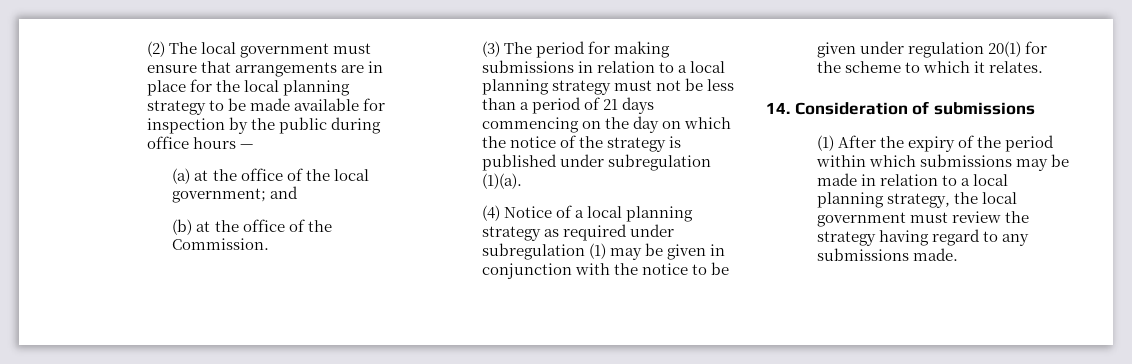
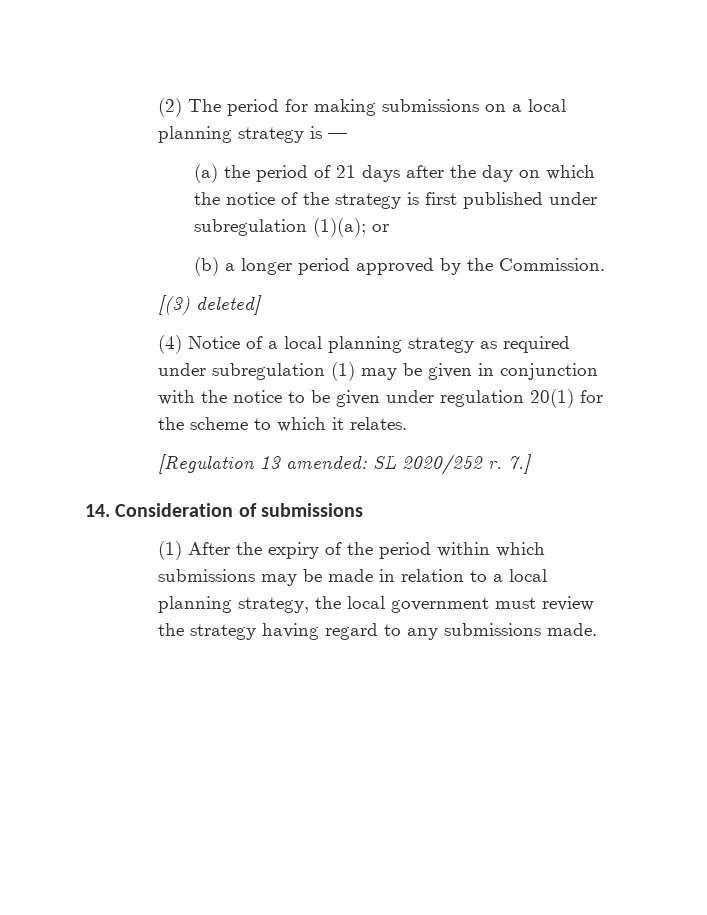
[201,42,372,58] [146,61,384,77] [146,79,351,96] [146,98,386,115] [146,117,382,134] [146,136,254,149] [172,168,369,184] [172,186,299,203] [172,219,332,235] [172,238,270,250] [481,41,533,57] local government must ensure that arrangements are in place for the local planning strategy to be made available for inspection by the public during office hours — // (a) at the office of the local government; and // (b) at the office of the Commission. // (3) The -> (221, 105) none
[578,61,726,73] [481,78,735,95] [481,98,530,110] in relation to a local planning strategy must not be less than a -> [484,99,566,112] [157,126,347,143] [194,164,251,183] on a local planning strategy is — // (a) the
[481,117,602,133] commencing on -> [406,165,445,178] after
(682, 142) none -> [425,192,458,205] first
[481,173,522,189] (1)(a). -> [313,218,390,237] [194,257,606,276] [157,295,262,315] (1)(a); or // (b) a longer period approved by the Commission. // [(3) deleted]
(1044, 67) none -> [157,454,532,475] // [Regulation 13 amended: SL 2020/252 r. 7.]

